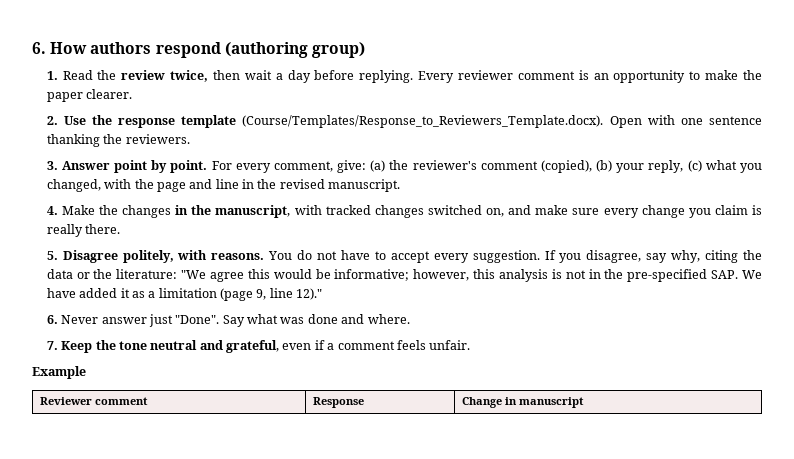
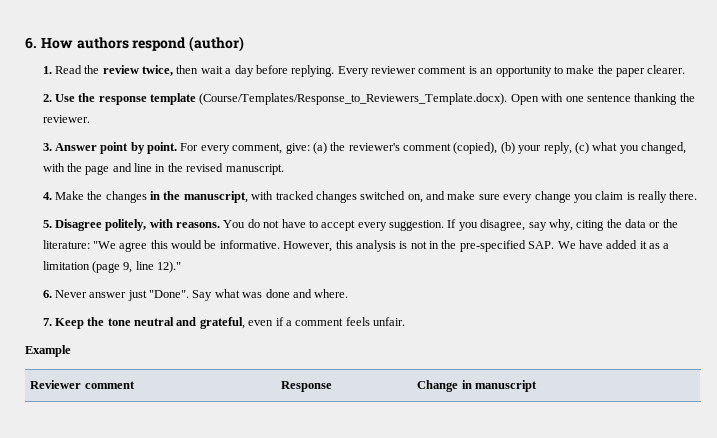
[224,42,365,58] (authoring group) -> [189,36,245,52] (author)
[125,134,190,144] reviewers. -> [42,115,90,123] reviewer.
[334,269,470,281] informative; however, -> [219,240,333,252] informative. However,

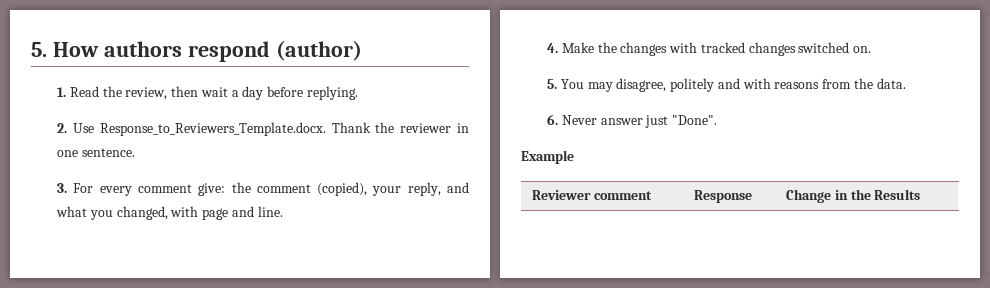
[25,37,37,49] 6. -> [31,42,47,57] 5.
[102,65,174,76] review twice, -> [125,87,168,100] review,
[337,65,686,77] [42,93,695,105] [42,115,90,123] [42,142,400,154] Every reviewer comment is an opportunity to make the paper clearer. // 2. Use the response template (Course/Templates/Response_to_Reviewers_Template.docx). Open with one sentence thanking the reviewer. // 3. Answer point by point. For every comment, give: (a) the reviewer's -> [56,122,469,136] [56,148,135,157] [56,182,251,196] // 2. Use Response_to_Reviewers_Template.docx. Thank the reviewer in one sentence. // 3. For every comment give: the
[500,142,515,154] (b) -> (368, 189) none
[574,142,589,154] (c) -> [447,182,470,193] and
[66,163,82,172] the -> (199, 211) none
[134,163,284,175] line in the revised manuscript. -> [257,206,283,217] line.
[150,191,248,203] in the manuscript, -> (668, 49) none
[407,191,698,203] [42,219,678,231] [42,240,670,252] [42,261,182,273] on, and make sure every change you claim is really there. // 5. Disagree politely, with reasons. You do not have to accept every suggestion. If you disagree, say why, citing the data or the literature: "We agree this would be informative. However, this analysis is not in the pre-specified SAP. We have added it as a limitation (page 9, line 12)." -> [853,46,872,53] [546,78,906,92] on. // 5. You may disagree, politely and with reasons from the data.
[192,289,349,301] [42,317,406,329] Say what was done and where. // 7. Keep the tone neutral and grateful, even if a comment feels unfair. -> (718, 120) none
[475,380,538,392] manuscript -> [850,189,921,200] the Results

